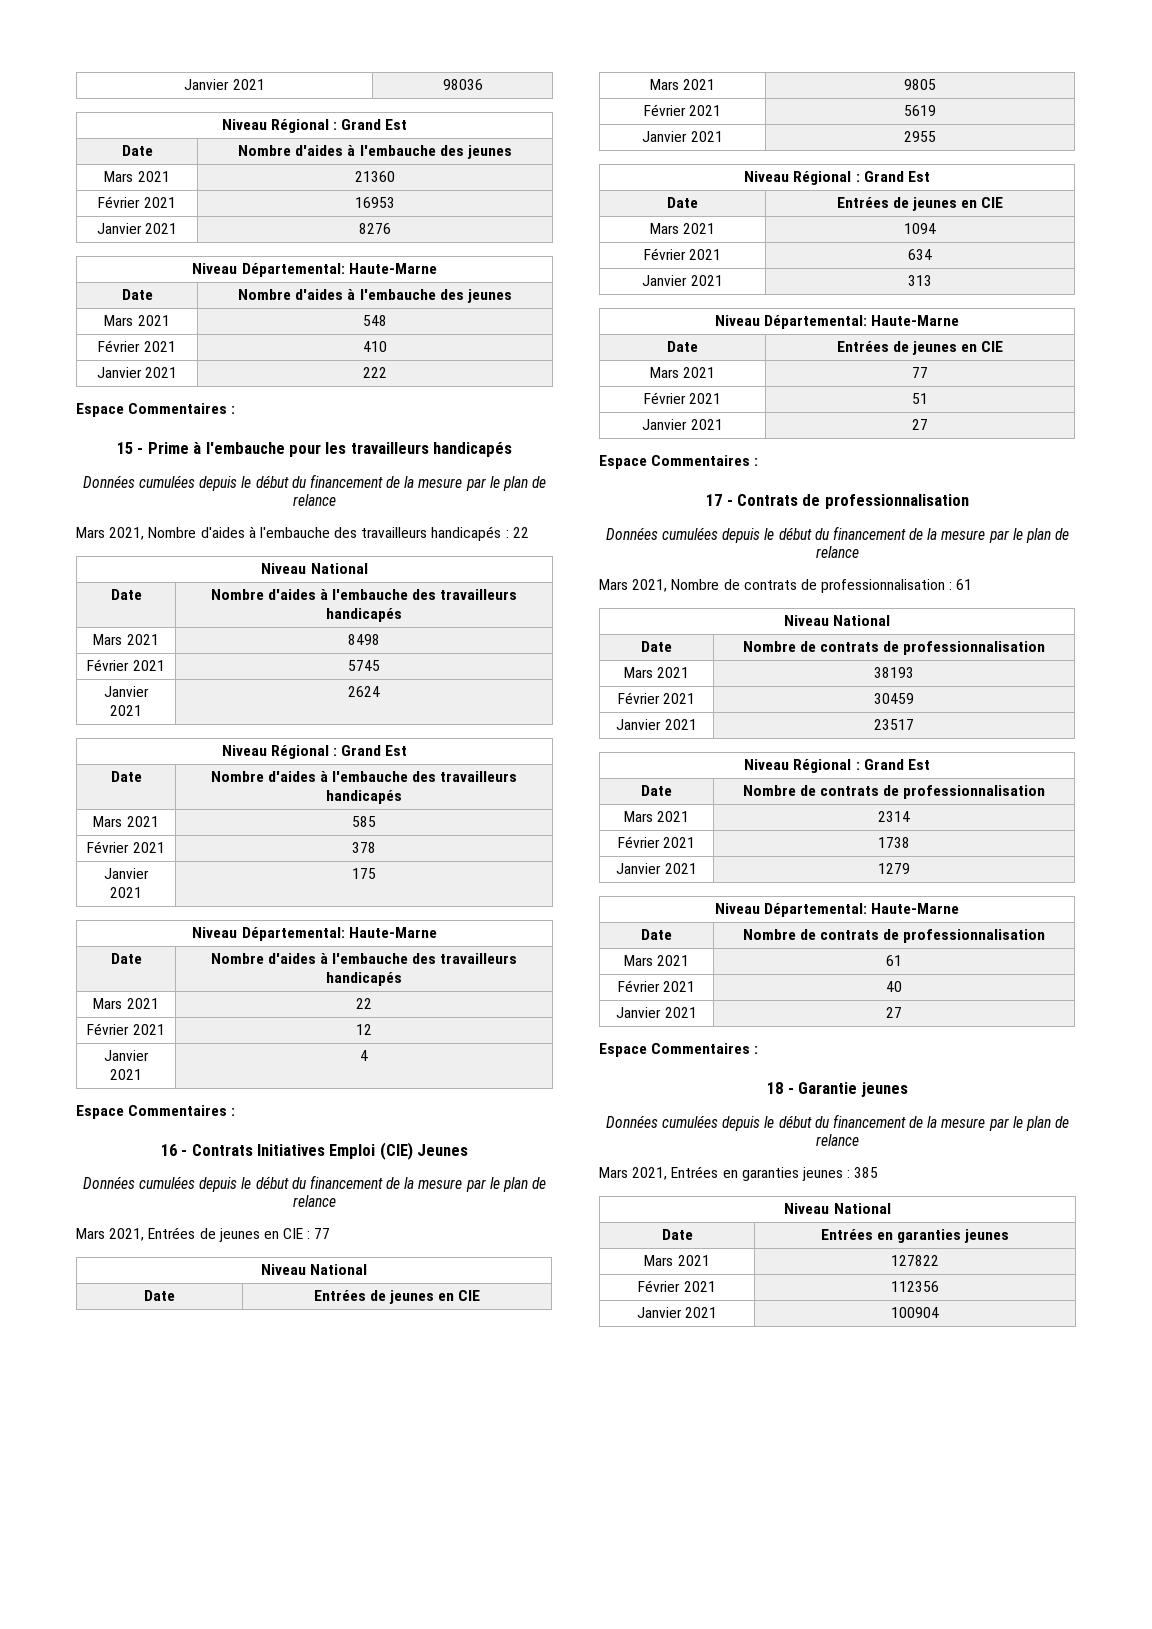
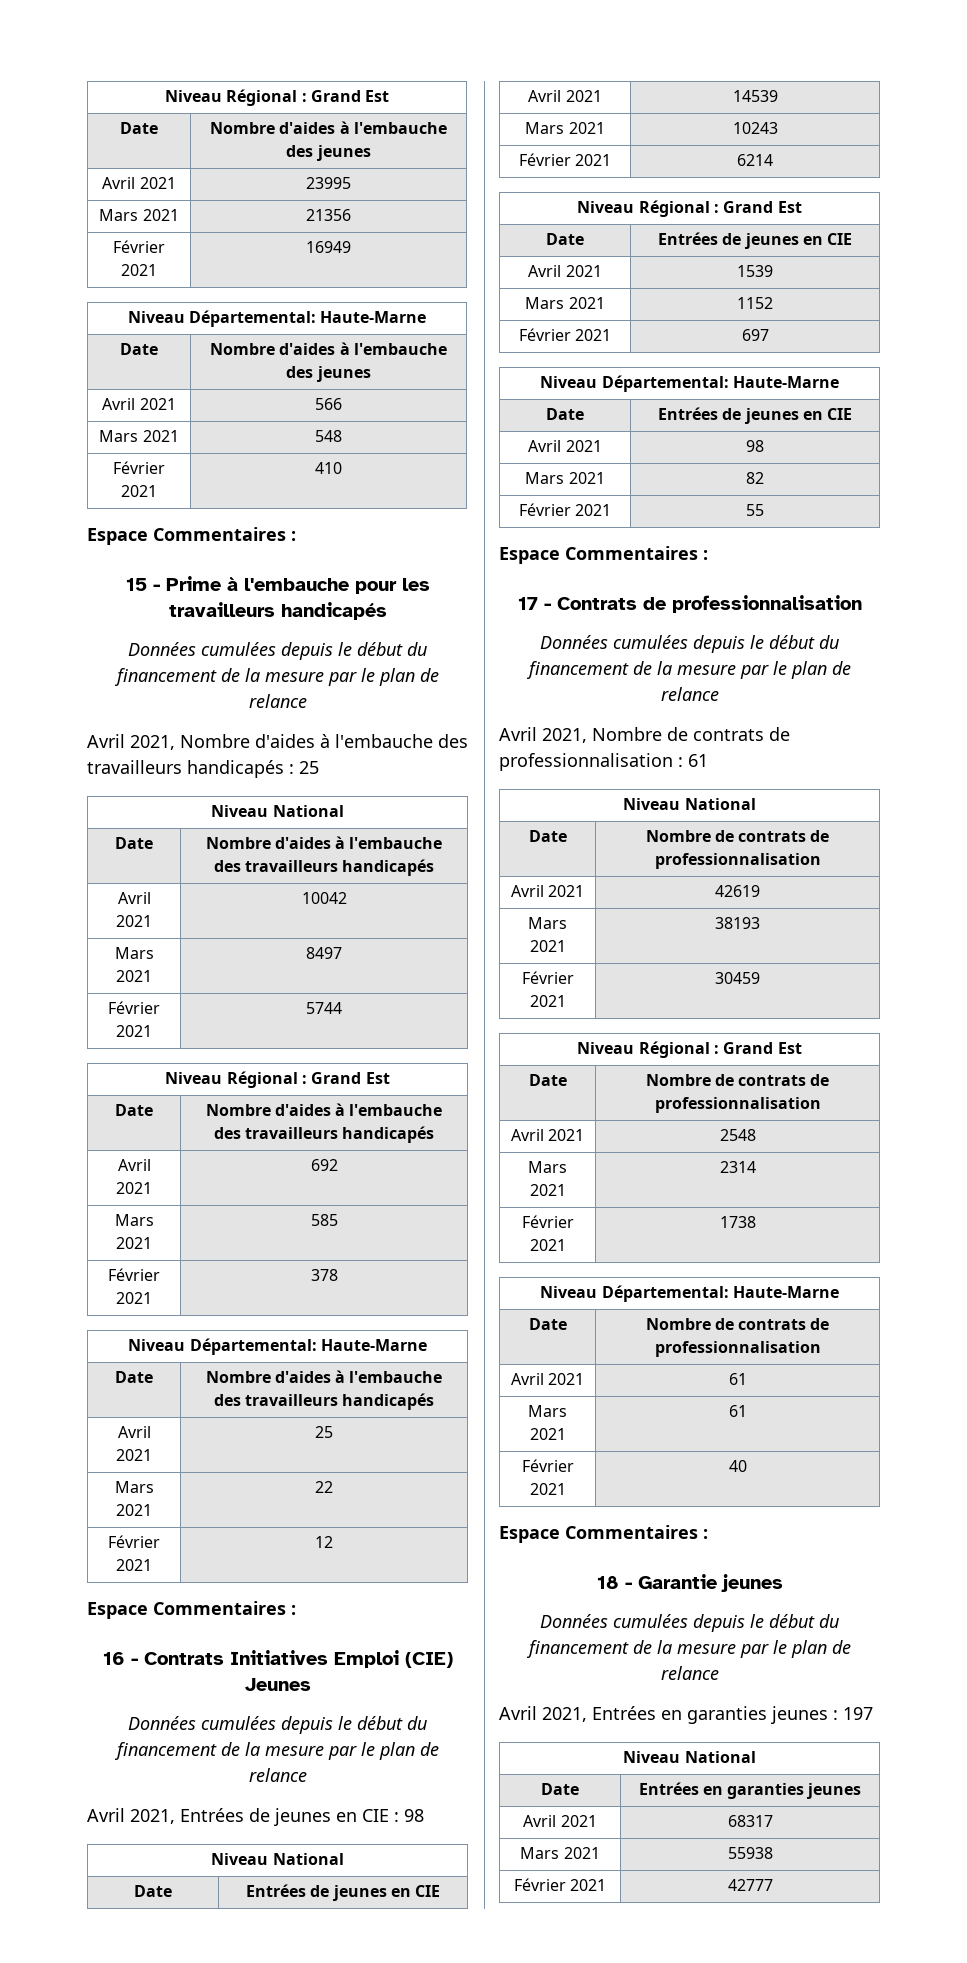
[184,79,265,90] [442,79,483,90] Janvier 2021 | 98036 // -> (164, 96) none
[104,171,170,182] [354,171,395,182] [98,196,176,208] [354,197,395,208] [96,223,178,234] [358,223,391,234] // Mars 2021 | 21360 // Février 2021 | 16953 // Janvier 2021 | 8276 -> [102,177,176,189] [306,177,351,189] [99,209,179,221] [306,209,351,221] [113,240,165,253] [121,264,157,276] [306,241,351,253] // Avril 2021 | 23995 // Mars 2021 | 21356 // Février 2021 | 16949
(512, 296) none -> [102,398,176,410] [315,398,342,410] // Avril 2021 | 566
[96,367,178,378] [362,367,387,378] // Janvier 2021 | 222 -> (342, 468) none
[76,527,105,538] Mars -> [87,734,125,748] Avril
[512,527,529,538] 22 -> [299,761,319,774] 25
[93,634,159,645] [347,634,380,645] [87,659,165,671] [347,660,380,671] [104,686,149,697] [110,705,142,716] [347,686,380,697] // Mars 2021 | 8498 // Février 2021 | 5745 // Janvier 2021 | 2624 -> [117,892,151,904] [116,915,152,927] [301,892,347,904] [114,947,154,959] [116,970,152,982] [306,947,342,959] [108,1001,160,1014] [116,1025,152,1037] [306,1002,342,1014] // Avril 2021 | 10042 // Mars 2021 | 8497 // Février 2021 | 5744
(402, 797) none -> [117,1159,151,1171] [116,1182,152,1194] [310,1159,338,1171] // Avril 2021 | 692
[104,868,149,879] [110,887,142,898] [351,868,376,879] // Janvier 2021 | 175 -> (338, 1275) none
(402, 979) none -> [117,1426,151,1438] [116,1449,152,1461] [315,1426,333,1438] // Avril 2021 | 25
[104,1050,149,1061] [110,1069,142,1080] [359,1050,368,1061] // Janvier 2021 | 4 -> (333, 1542) none
[76,1228,105,1239] Mars -> [87,1808,125,1822] Avril
[314,1228,331,1239] 77 -> [404,1809,424,1822] 98
[649,79,716,90] [904,79,936,90] [643,104,722,116] [904,105,936,116] [642,131,723,142] [904,131,936,142] // Mars 2021 | 9805 // Février 2021 | 5619 // Janvier 2021 | 2955 -> [528,90,602,102] [732,90,778,102] [525,122,605,134] [732,122,778,134] [518,153,612,166] [737,154,773,166] // Avril 2021 | 14539 // Mars 2021 | 10243 // Février 2021 | 6214
[649,223,716,234] [904,223,936,234] [643,248,722,260] [908,249,932,260] [642,275,723,286] [908,275,932,286] // Mars 2021 | 1094 // Février 2021 | 634 // Janvier 2021 | 313 -> [528,265,602,277] [737,265,773,277] [525,297,605,309] [737,297,773,309] [518,328,612,341] [741,329,769,341] // Avril 2021 | 1539 // Mars 2021 | 1152 // Février 2021 | 697
[649,367,716,378] [912,367,928,378] [643,392,722,404] [912,393,928,404] [642,419,723,430] [912,419,928,430] // Mars 2021 | 77 // Février 2021 | 51 // Janvier 2021 | 27 -> [528,440,602,452] [746,440,764,452] [525,472,605,484] [746,472,764,484] [518,503,612,516] [746,504,764,516] // Avril 2021 | 98 // Mars 2021 | 82 // Février 2021 | 55
[599,579,628,590] Mars -> [499,727,537,741] Avril
(1046, 648) none -> [510,885,585,897] [715,885,760,897] // Avril 2021 | 42619
[616,719,697,730] [874,719,914,730] // Janvier 2021 | 23517 -> (760, 978) none
(1046, 792) none -> [510,1129,585,1141] [719,1129,756,1141] // Avril 2021 | 2548
[616,863,697,874] [878,863,910,874] // Janvier 2021 | 1279 -> (756, 1222) none
(1046, 936) none -> [510,1373,585,1385] [728,1373,747,1385] // Avril 2021 | 61
[616,1007,697,1018] [886,1007,902,1018] // Janvier 2021 | 27 -> (747, 1466) none
[599,1167,628,1178] Mars -> [499,1706,537,1720] Avril
[854,1167,879,1178] 385 -> [843,1707,873,1720] 197
[644,1255,710,1266] [891,1255,939,1266] [638,1280,716,1292] [891,1281,939,1292] [636,1307,718,1318] [891,1307,939,1318] // Mars 2021 | 127822 // Février 2021 | 112356 // Janvier 2021 | 100904 -> [523,1815,597,1827] [727,1815,773,1827] [520,1847,600,1859] [727,1847,773,1859] [513,1878,607,1891] [727,1879,773,1891] // Avril 2021 | 68317 // Mars 2021 | 55938 // Février 2021 | 42777

